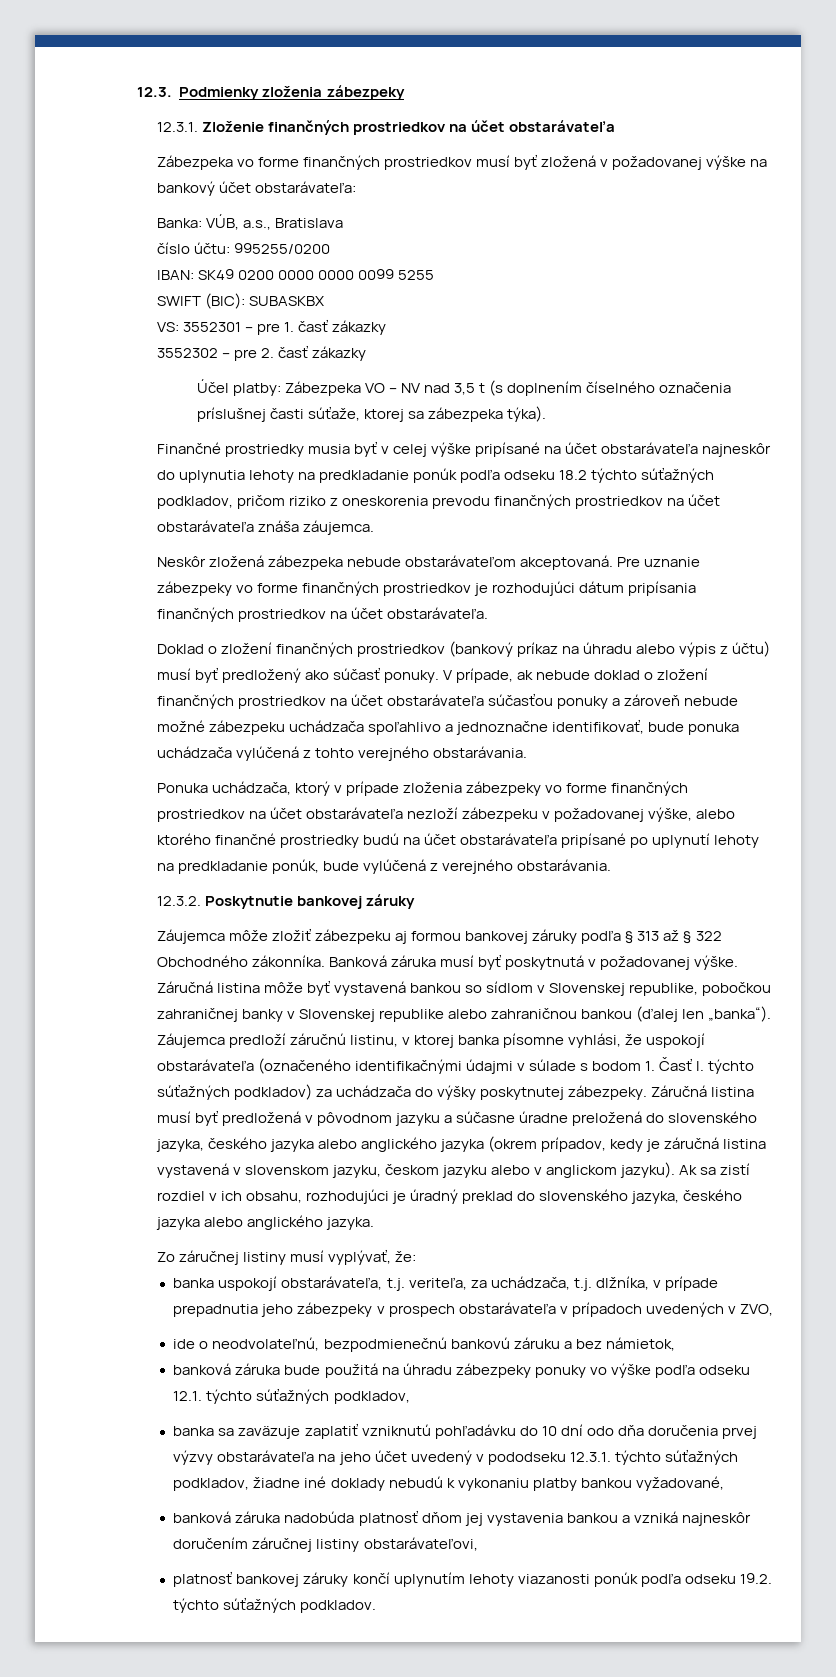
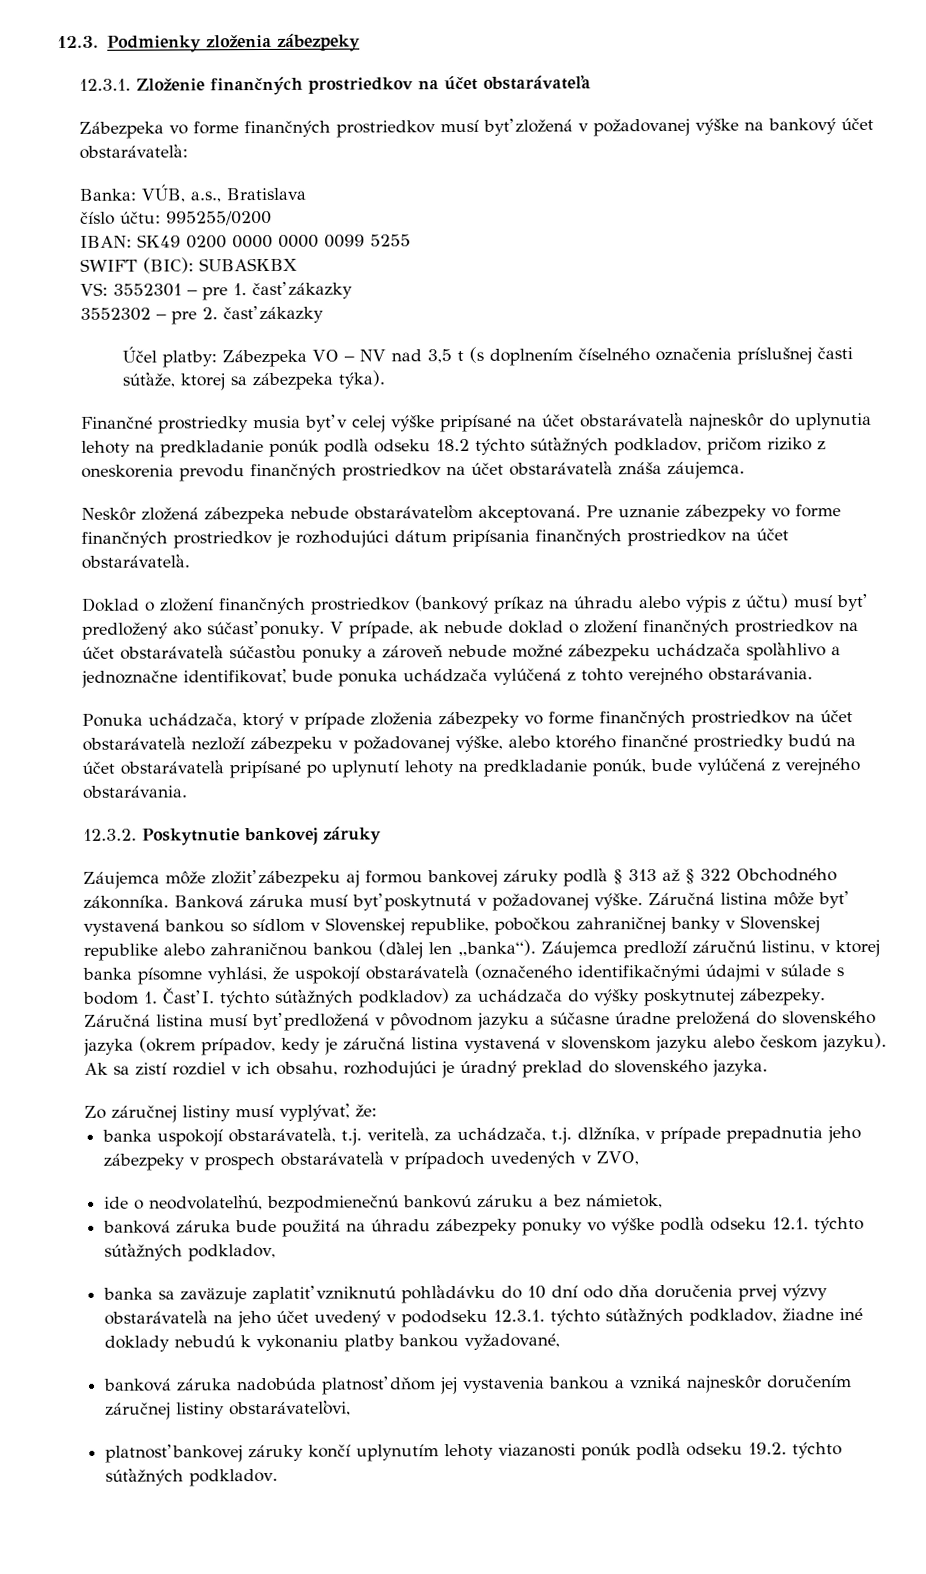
[155,1137,438,1152] jazyka, českého jazyka alebo anglického -> (876, 1017) none
[332,1164,618,1178] jazyku, českom jazyku alebo v anglickom -> [654,1035,818,1054] jazyku alebo českom
[631,1189,743,1204] [155,1215,323,1230] jazyka, českého jazyka alebo anglického -> (708, 1066) none

